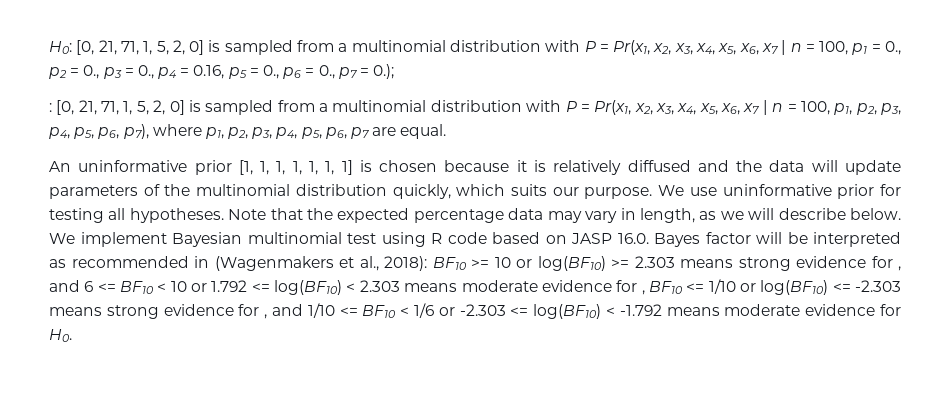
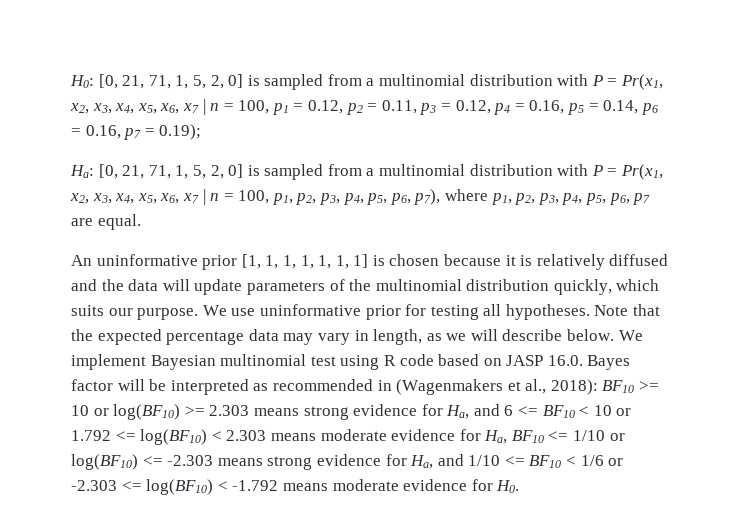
[884,41,901,55] 0., -> [308,100,344,114] 0.12,
[83,65,100,79] 0., -> [381,100,417,114] 0.11,
[137,65,154,79] 0., -> [455,100,491,114] 0.12,
[263,65,280,79] 0., -> [603,100,639,114] 0.14,
[318,65,335,79] 0., -> [85,125,121,139] 0.16,
[373,64,395,79] [49,103,52,112] 0.); // : -> [159,124,202,140] [70,165,94,178] 0.19); // Ha:
[898,266,901,271] , -> [446,405,470,419] Ha,
[641,290,645,295] , -> [484,430,508,444] Ha,
[264,314,268,319] , -> [410,455,434,469] Ha,

